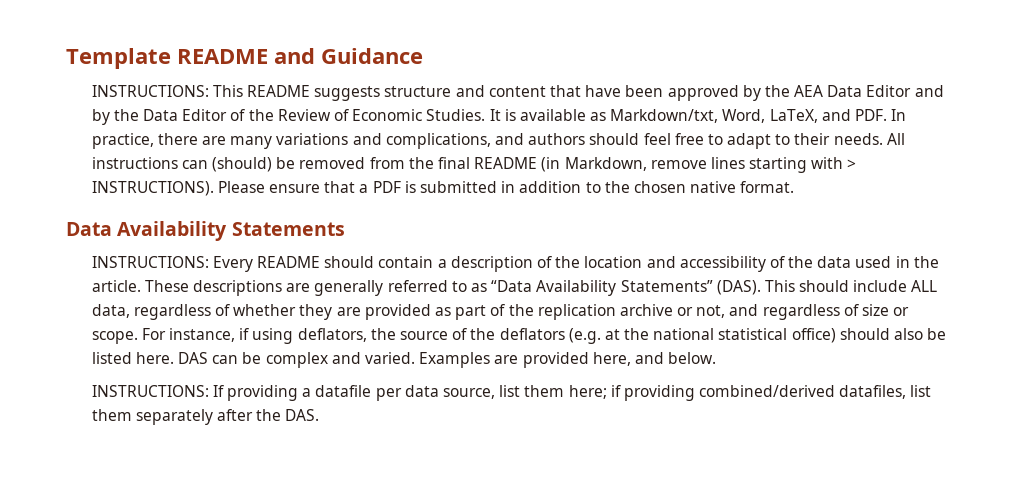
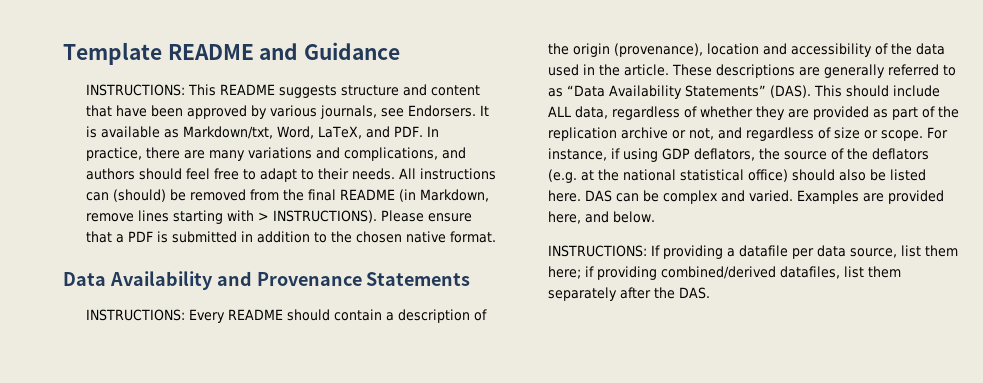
[764,85,944,97] [91,109,486,125] the AEA Data Editor and by the Data Editor of the Review of Economic Studies. -> [270,105,477,119] various journals, see Endorsers.
(228, 231) none -> [216,271,362,286] and Provenance
(581, 262) none -> [573,43,704,57] origin (provenance),
(294, 336) none -> [662,148,691,160] GDP

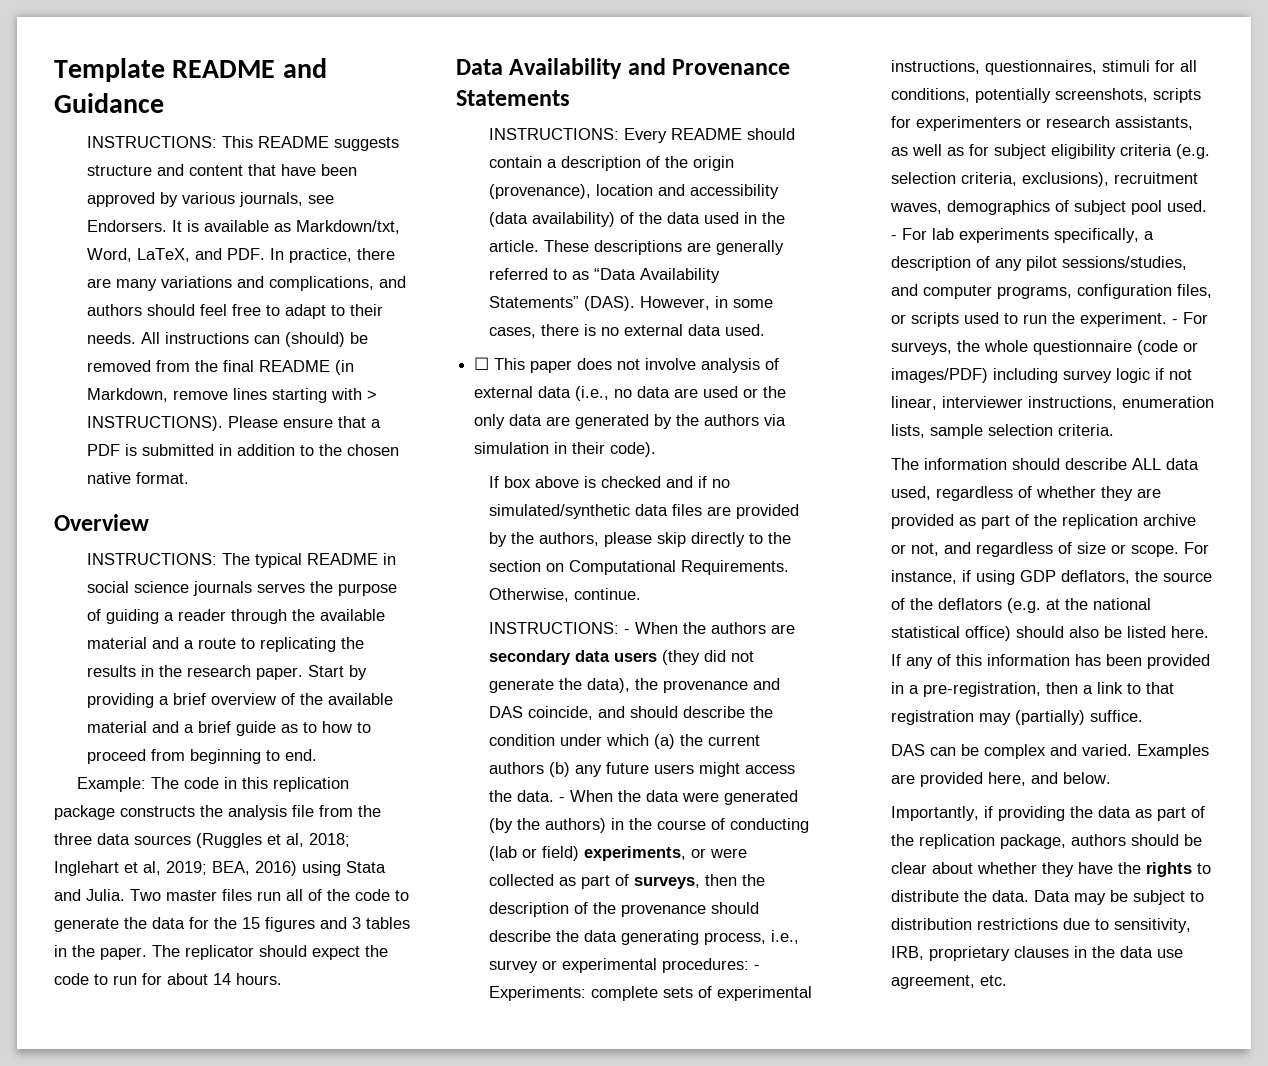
(497, 237) none -> [54,514,149,531] [86,553,396,568] [86,581,397,596] [86,609,385,624] [86,637,364,652] [86,665,367,680] [86,693,393,708] [86,721,371,736] [86,749,317,764] [77,777,350,792] [54,805,381,820] [54,833,350,848] [54,861,386,876] [54,889,409,901] [54,917,410,932] [54,945,388,960] [54,973,282,985] // Overview // INSTRUCTIONS: The typical README in social science journals serves the purpose of guiding a reader through the available material and a route to replicating the results in the research paper. Start by providing a brief overview of the available material and a brief guide as to how to proceed from beginning to end. // Example: The code in this replication package constructs the analysis file from the three data sources (Ruggles et al, 2018; Inglehart et al, 2019; BEA, 2016) using Stata and Julia. Two master files run all of the code to generate the data for the 15 figures and 3 tables in the paper. The replicator should expect the code to run for about 14 hours.
(873, 50) none -> [488,212,615,227] (data availability)
[814,85,941,97] [548,106,609,119] This should include ALL data, -> [639,296,773,310] [488,324,765,338] [474,357,780,373] [474,386,787,401] [474,414,787,429] [474,442,657,457] [488,476,730,488] [488,504,799,519] [488,532,791,547] [488,560,789,575] [488,588,641,602] [488,622,795,634] [488,650,754,665] [488,678,780,693] [488,706,773,720] [488,734,760,749] [488,762,795,777] [488,790,798,805] [488,818,809,833] [488,846,747,861] [488,874,765,889] [488,902,759,917] [488,930,799,945] [488,958,760,973] [488,986,812,1001] [890,60,1197,75] [890,88,1201,103] [890,116,1193,131] [890,144,1210,159] [890,172,1198,187] [889,200,1207,215] [890,228,1154,243] [890,256,1187,271] [890,284,1212,299] [890,312,1208,327] [890,340,1198,355] [890,368,1192,383] [890,396,1214,410] [890,424,1114,439] [890,458,1199,470] [890,486,931,500] However, in some cases, there is no external data used. // ☐ This paper does not involve analysis of external data (i.e., no data are used or the only data are generated by the authors via simulation in their code). // If box above is checked and if no simulated/synthetic data files are provided by the authors, please skip directly to the section on Computational Requirements. Otherwise, continue. // INSTRUCTIONS: - When the authors are secondary data users (they did not generate the data), the provenance and DAS coincide, and should describe the condition under which (a) the current authors (b) any future users might access the data. - When the data were generated (by the authors) in the course of conducting (lab or field) experiments, or were collected as part of surveys, then the description of the provenance should describe the data generating process, i.e., survey or experimental procedures: - Experiments: complete sets of experimental instructions, questionnaires, stimuli for all conditions, potentially screenshots, scripts for experimenters or research assistants, as well as for subject eligibility criteria (e.g. selection criteria, exclusions), recruitment waves, demographics of subject pool used. - For lab experiments specifically, a description of any pilot sessions/studies, and computer programs, configuration files, or scripts used to run the experiment. - For surveys, the whole questionnaire (code or images/PDF) including survey logic if not linear, interviewer instructions, enumeration lists, sample selection criteria. // The information should describe ALL data used,
(582, 196) none -> [890,654,1210,669] [890,682,1174,697] [890,710,1143,725] If any of this information has been provided in a pre-registration, then a link to that registration may (partially) suffice. //
[548,245,959,259] [548,266,902,280] [548,287,711,301] INSTRUCTIONS: If providing a datafile per data source, list them here; if providing combined/derived datafiles, list them separately after the DAS. -> [890,806,1205,821] [890,834,1202,849] [890,862,1211,877] [890,890,1204,905] [890,918,1191,933] [890,946,1183,961] [890,975,1007,989] Importantly, if providing the data as part of the replication package, authors should be clear about whether they have the rights to distribute the data. Data may be subject to distribution restrictions due to sensitivity, IRB, proprietary clauses in the data use agreement, etc.

